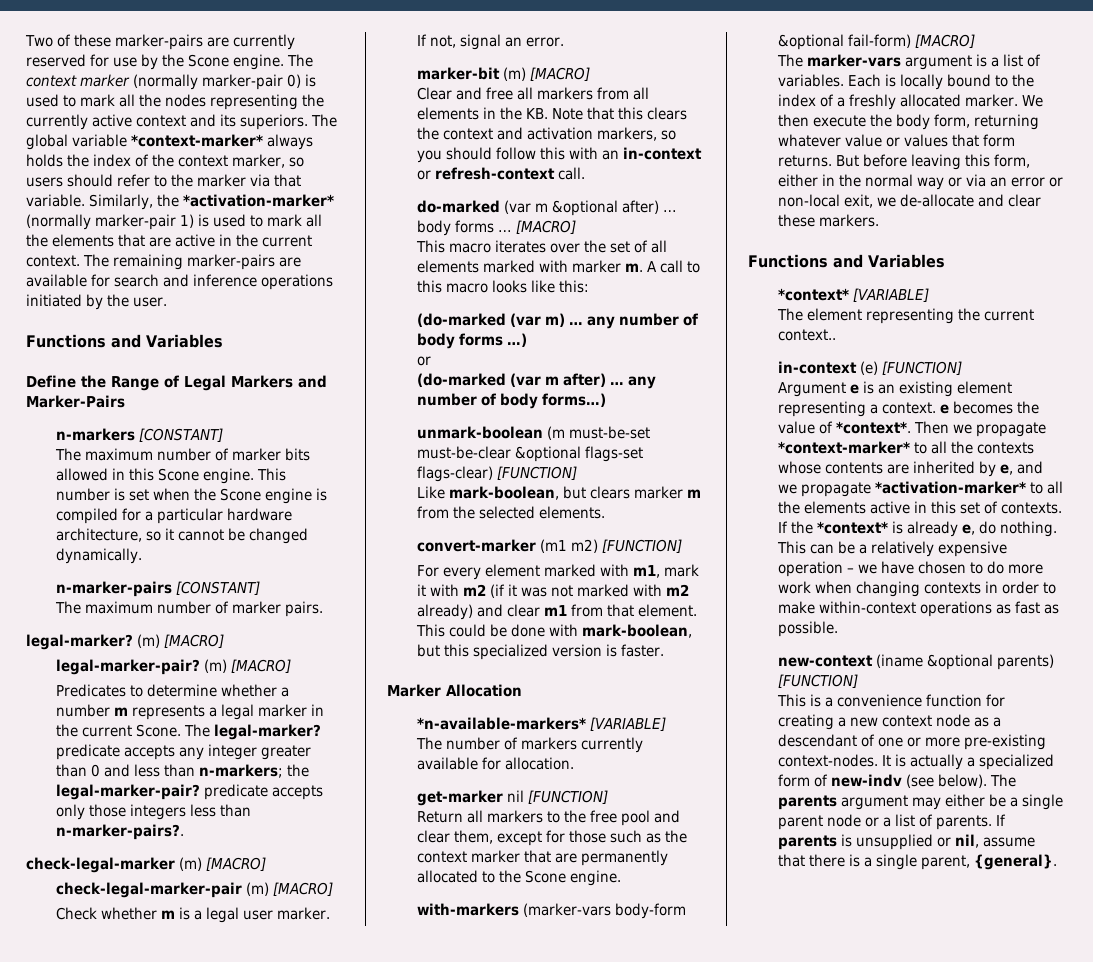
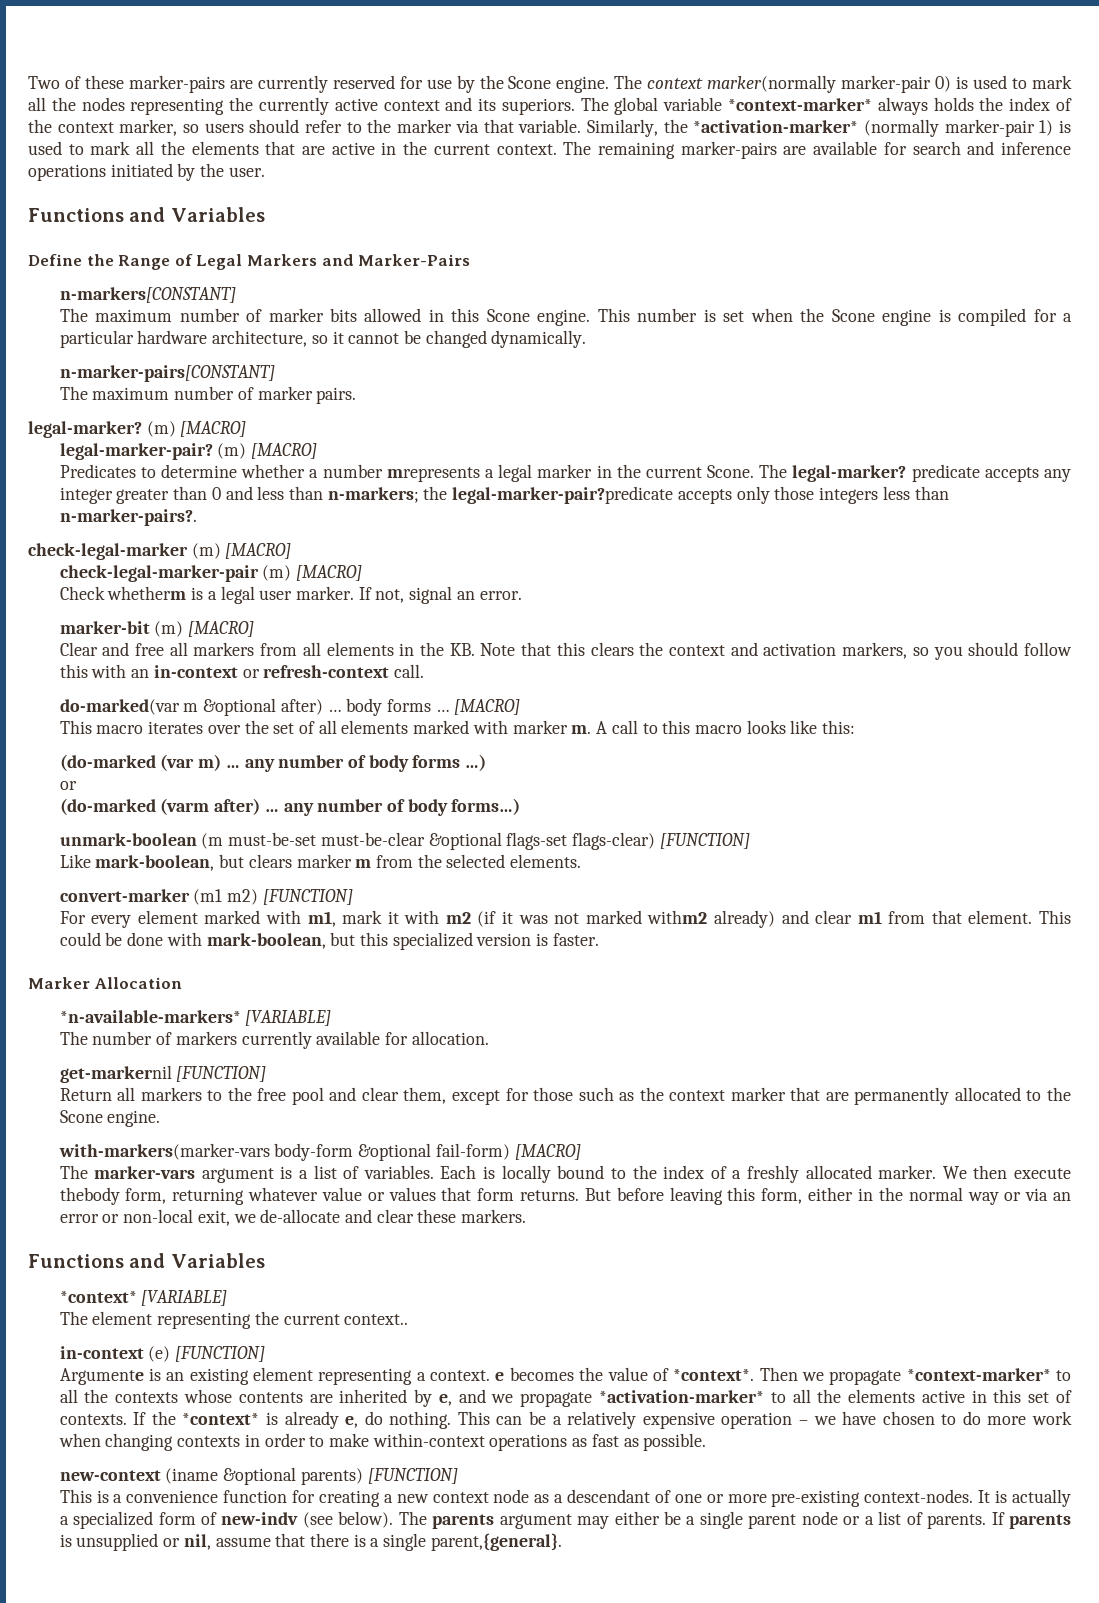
[80,74,199,90] marker (normally -> [707,75,837,93] marker(normally
[55,428,223,442] n-markers [CONSTANT] -> [59,287,236,303] n-markers[CONSTANT]
[55,581,260,597] n-marker-pairs [CONSTANT] -> [59,365,275,382] n-marker-pairs[CONSTANT]
[113,705,205,720] m represents -> [386,467,480,482] mrepresents
[55,784,268,800] legal-marker-pair? predicate -> [452,486,674,504] legal-marker-pair?predicate
[100,907,175,920] whether m -> [107,586,187,600] whetherm
[416,200,531,214] do-marked (var -> [59,699,180,715] do-marked(var
[509,373,559,387] (var m -> [160,798,210,815] (varm
[633,584,690,596] with m2 -> [647,910,708,924] withm2
[416,790,524,806] get-marker nil -> [59,1065,172,1083] get-markernil
[416,903,611,917] with-markers (marker-vars -> [58,1143,270,1160] with-markers(marker-vars
[869,114,930,130] the body -> [59,1187,120,1205] thebody
[777,382,859,397] Argument e -> [59,1368,144,1385] Argumente
[920,854,1057,870] parent, {general}. -> [430,1533,562,1551] parent,{general}.

